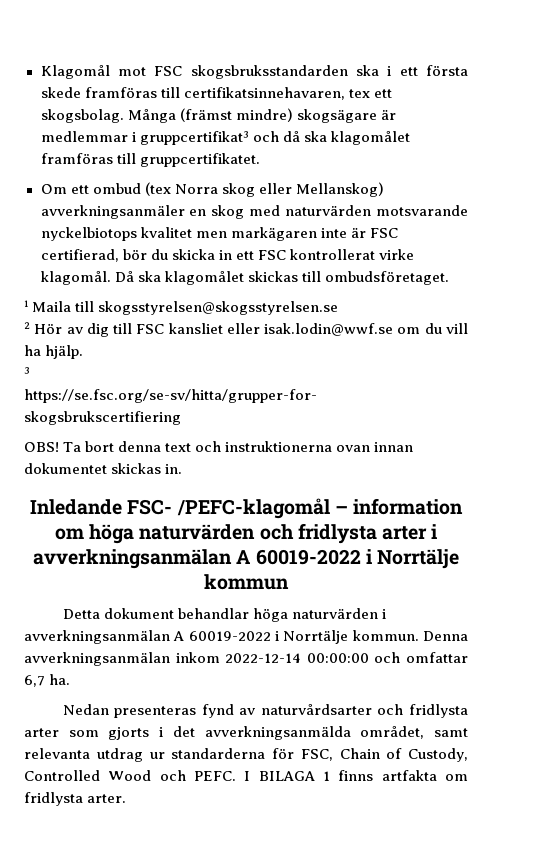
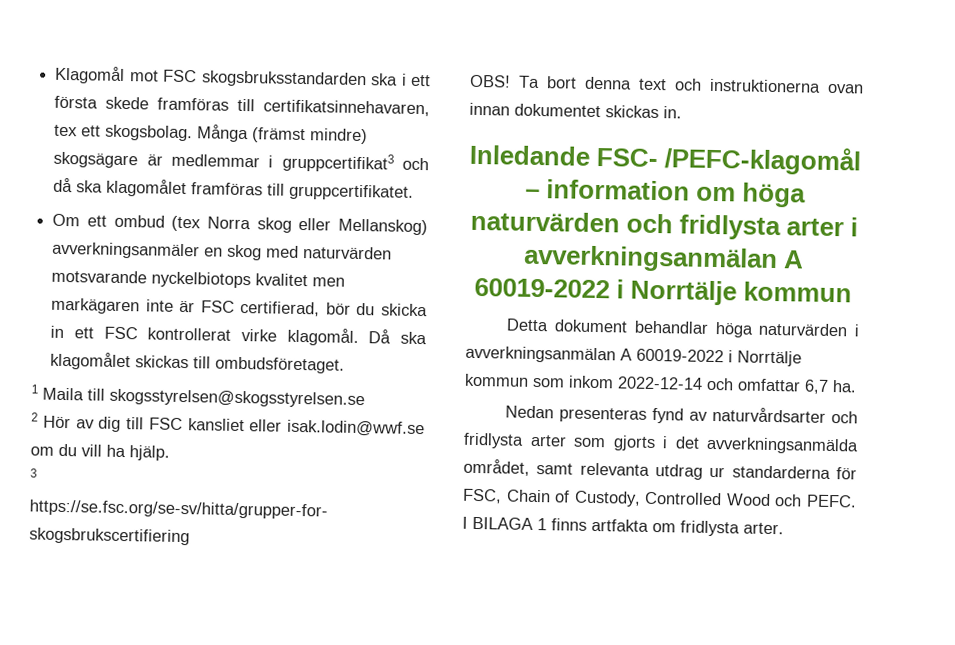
[352,630,468,641] [24,652,170,666] kommun. Denna avverkningsanmälan -> [464,373,565,388] kommun som
[306,653,369,663] 00:00:00 -> (703, 383) none

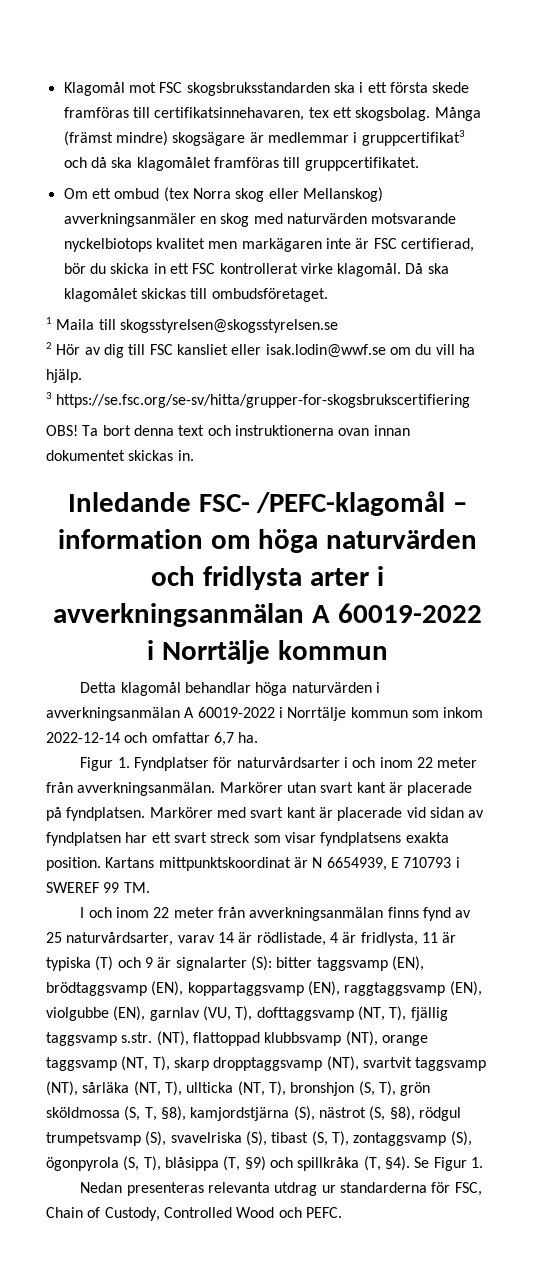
[554,319,629,333] dokument -> [120,682,181,696] klagomål
[505,405,858,424] [463,432,859,455] [463,458,574,476] Nedan presenteras fynd av naturvårdsarter och fridlysta arter som gjorts i det avverkningsanmälda området, samt -> [80,757,478,771] [46,782,473,796] [46,807,485,821] [46,832,449,846] [46,857,460,871] [46,882,150,893] [80,907,472,921] [46,932,457,946] [46,956,424,971] [46,981,482,996] [46,1006,448,1021] [46,1031,428,1046] [46,1056,487,1071] [46,1081,431,1096] [46,1106,461,1121] [46,1131,472,1146] [46,1156,483,1171] [80,1182,204,1196] Figur 1. Fyndplatser för naturvårdsarter i och inom 22 meter från avverkningsanmälan. Markörer utan svart kant är placerade på fyndplatsen. Markörer med svart kant är placerade vid sidan av fyndplatsen har ett svart streck som visar fyndplatsens exakta position. Kartans mittpunktskoordinat är N 6654939, E 710793 i SWEREF 99 TM. // I och inom 22 meter från avverkningsanmälan finns fynd av 25 naturvårdsarter, varav 14 är rödlistade, 4 är fridlysta, 11 är typiska (T) och 9 är signalarter (S): bitter taggsvamp (EN), brödtaggsvamp (EN), koppartaggsvamp (EN), raggtaggsvamp (EN), violgubbe (EN), garnlav (VU, T), dofttaggsvamp (NT, T), fjällig taggsvamp s.str. (NT), flattoppad klubbsvamp (NT), orange taggsvamp (NT, T), skarp dropptaggsvamp (NT), svartvit taggsvamp (NT), sårläka (NT, T), ullticka (NT, T), bronshjon (S, T), grön sköldmossa (S, T, §8), kamjordstjärna (S), nästrot (S, §8), rödgul trumpetsvamp (S), svavelriska (S), tibast (S, T), zontaggsvamp (S), ögonpyrola (S, T), blåsippa (T, §9) och spillkråka (T, §4). Se Figur 1. // Nedan presenteras
[462,516,784,537] I BILAGA 1 finns artfakta om fridlysta arter. -> (342, 1212) none

